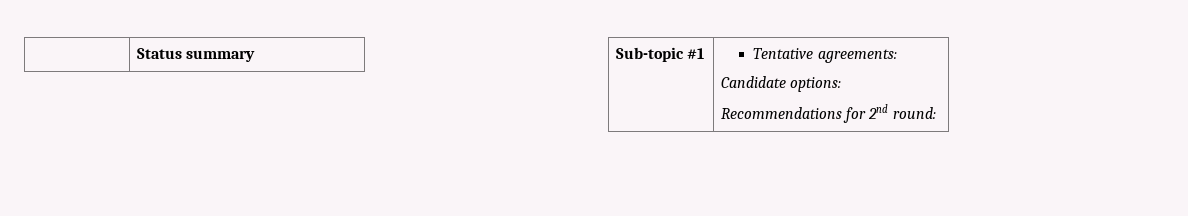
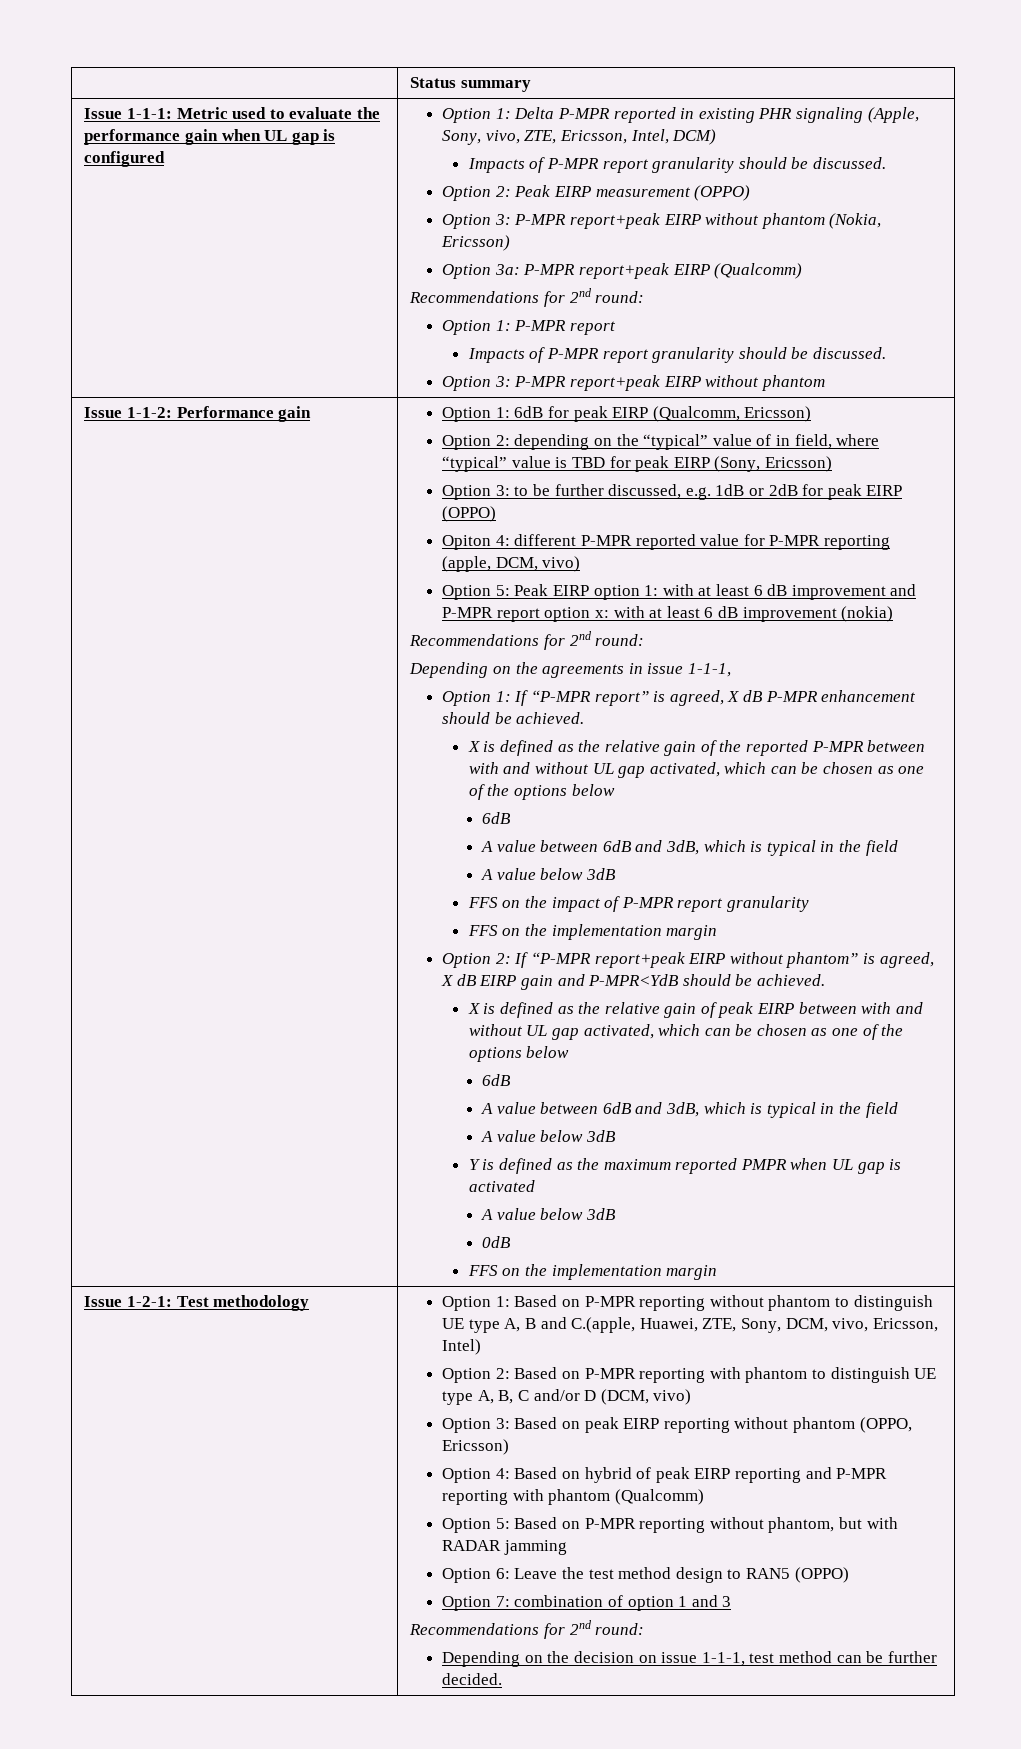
[615,47,704,62] [753,48,897,63] [720,76,841,92] [720,104,936,123] Sub-topic #1 | Tentative agreements: // Candidate options: // Recommendations for 2nd round: -> [84,107,380,119] [84,129,336,145] [84,151,166,167] [442,107,919,123] [442,129,717,145] [467,157,886,173] [442,185,751,201] [442,213,882,229] [441,235,511,251] [442,263,803,279] [409,288,645,307] [442,320,617,335] [467,347,886,363] [442,375,825,391] [84,406,312,422] [442,406,812,422] [442,434,880,450] [442,456,832,472] [442,484,903,500] [442,506,497,522] [442,534,890,550] [442,556,581,572] [442,584,917,600] [442,606,894,622] [409,631,645,650] [409,662,731,678] [442,690,917,706] [442,712,585,724] [467,740,926,756] [468,762,925,778] [468,784,615,800] [482,812,512,824] [481,840,898,856] [481,868,616,880] [467,896,809,912] [467,924,718,940] [442,952,934,968] [441,974,825,990] [467,1002,923,1018] [468,1024,904,1040] [468,1046,570,1062] [482,1074,512,1086] [481,1102,898,1118] [481,1130,616,1142] [468,1158,902,1174] [468,1180,535,1192] [481,1208,616,1220] [482,1236,512,1248] [467,1264,718,1280] [84,1295,310,1311] [442,1295,933,1311] [442,1317,938,1333] [442,1339,482,1355] [442,1367,937,1383] [442,1389,692,1405] [442,1417,912,1433] [442,1439,510,1455] [442,1467,888,1483] [442,1489,705,1505] [442,1517,898,1533] [442,1540,567,1555] [442,1567,849,1583] [442,1595,732,1611] [409,1620,645,1639] [442,1651,937,1667] [442,1673,503,1685] Issue 1-1-1: Metric used to evaluate the performance gain when UL gap is configured | Option 1: Delta P-MPR reported in existing PHR signaling (Apple, Sony, vivo, ZTE, Ericsson, Intel, DCM) // Impacts of P-MPR report granularity should be discussed. // Option 2: Peak EIRP measurement (OPPO) // Option 3: P-MPR report+peak EIRP without phantom (Nokia, Ericsson) // Option 3a: P-MPR report+peak EIRP (Qualcomm) // Recommendations for 2nd round: // Option 1: P-MPR report // Impacts of P-MPR report granularity should be discussed. // Option 3: P-MPR report+peak EIRP without phantom // Issue 1-1-2: Performance gain | Option 1: 6dB for peak EIRP (Qualcomm, Ericsson) // Option 2: depending on the “typical” value of in field, where “typical” value is TBD for peak EIRP (Sony, Ericsson) // Option 3: to be further discussed, e.g. 1dB or 2dB for peak EIRP (OPPO) // Opiton 4: different P-MPR reported value for P-MPR reporting (apple, DCM, vivo) // Option 5: Peak EIRP option 1: with at least 6 dB improvement and P-MPR report option x: with at least 6 dB improvement (nokia) // Recommendations for 2nd round: // Depending on the agreements in issue 1-1-1, // Option 1: If “P-MPR report” is agreed, X dB P-MPR enhancement should be achieved. // X is defined as the relative gain of the reported P-MPR between with and without UL gap activated, which can be chosen as one of the options below // 6dB // A value between 6dB and 3dB, which is typical in the field // A value below 3dB // FFS on the impact of P-MPR report granularity // FFS on the implementation margin // Option 2: If “P-MPR report+peak EIRP without phantom” is agreed, X dB EIRP gain and P-MPR<YdB should be achieved. // X is defined as the relative gain of peak EIRP between with and without UL gap activated, which can be chosen as one of the options below // 6dB // A value between 6dB and 3dB, which is typical in the field // A value below 3dB // Y is defined as the maximum reported PMPR when UL gap is activated // A value below 3dB // 0dB // FFS on the implementation margin // Issue 1-2-1: Test methodology | Option 1: Based on P-MPR reporting without phantom to distinguish UE type A, B and C.(apple, Huawei, ZTE, Sony, DCM, vivo, Ericsson, Intel) // Option 2: Based on P-MPR reporting with phantom to distinguish UE type A, B, C and/or D (DCM, vivo) // Option 3: Based on peak EIRP reporting without phantom (OPPO, Ericsson) // Option 4: Based on hybrid of peak EIRP reporting and P-MPR reporting with phantom (Qualcomm) // Option 5: Based on P-MPR reporting without phantom, but with RADAR jamming // Option 6: Leave the test method design to RAN5 (OPPO) // Option 7: combination of option 1 and 3 // Recommendations for 2nd round: // Depending on the decision on issue 1-1-1, test method can be further decided.

